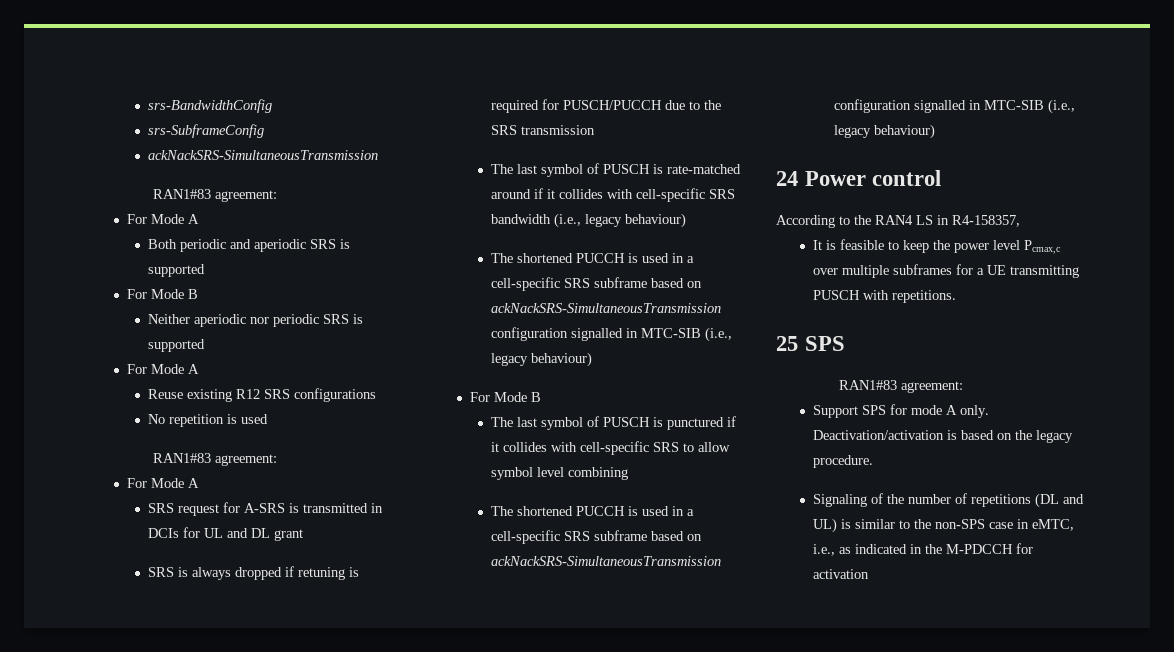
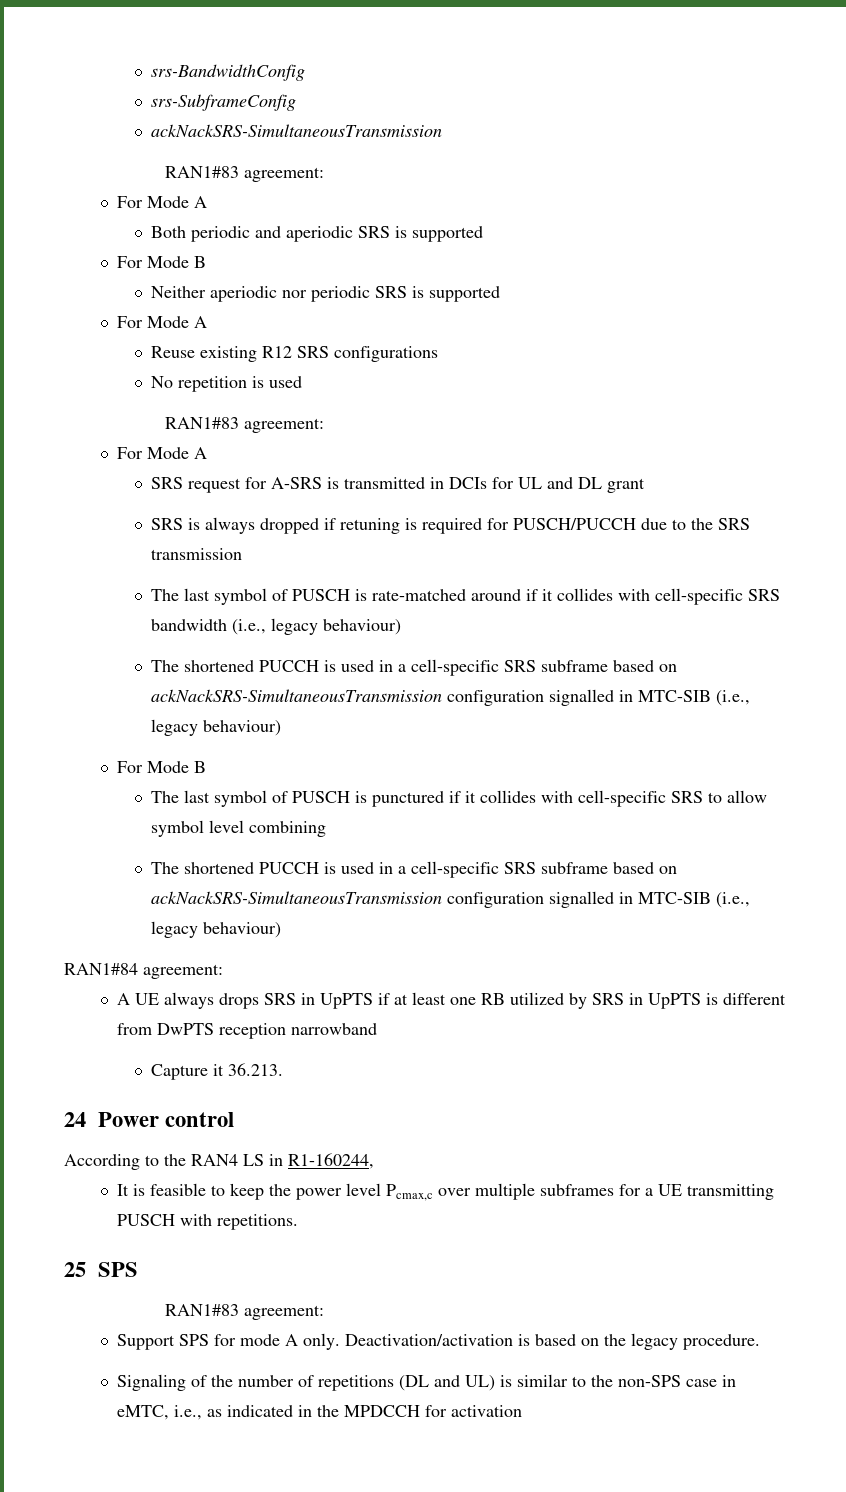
(935, 131) none -> [64,963,223,979] [117,992,787,1009] [117,1023,378,1039] [151,1063,284,1080] // RAN1#84 agreement: // A UE always drops SRS in UpPTS if at least one RB utilized by SRS in UpPTS is different from DwPTS reception narrowband // Capture it 36.213.
[952,215,1020,227] R4-158357, -> [288,1153,374,1169] R1-160244,
[945,544,1013,554] M-PDCCH -> [344,1405,421,1417] MPDCCH

